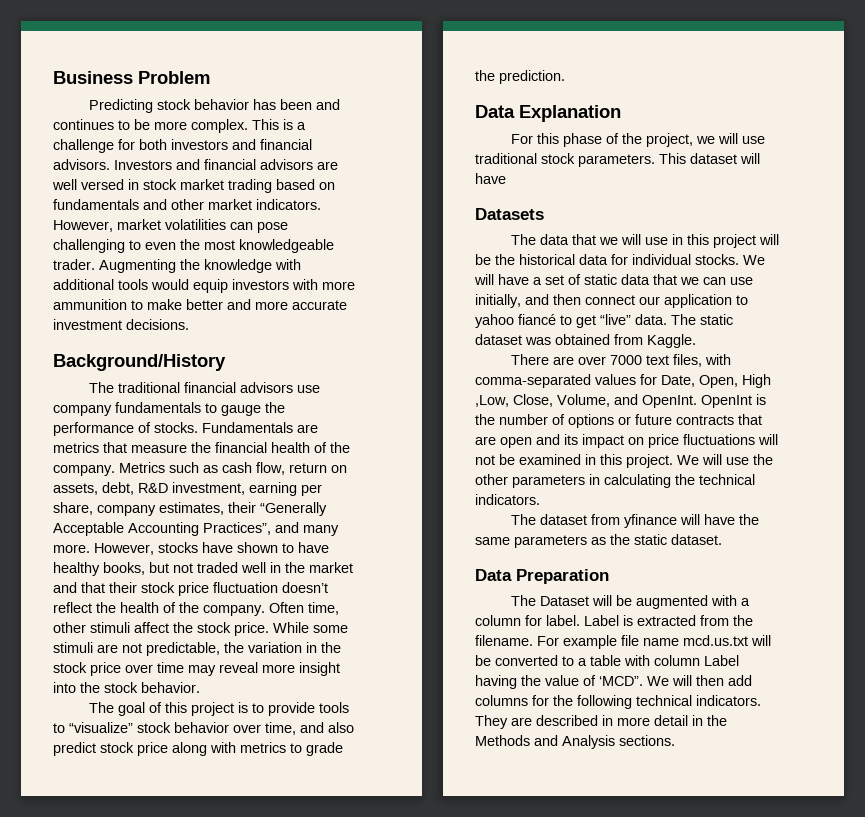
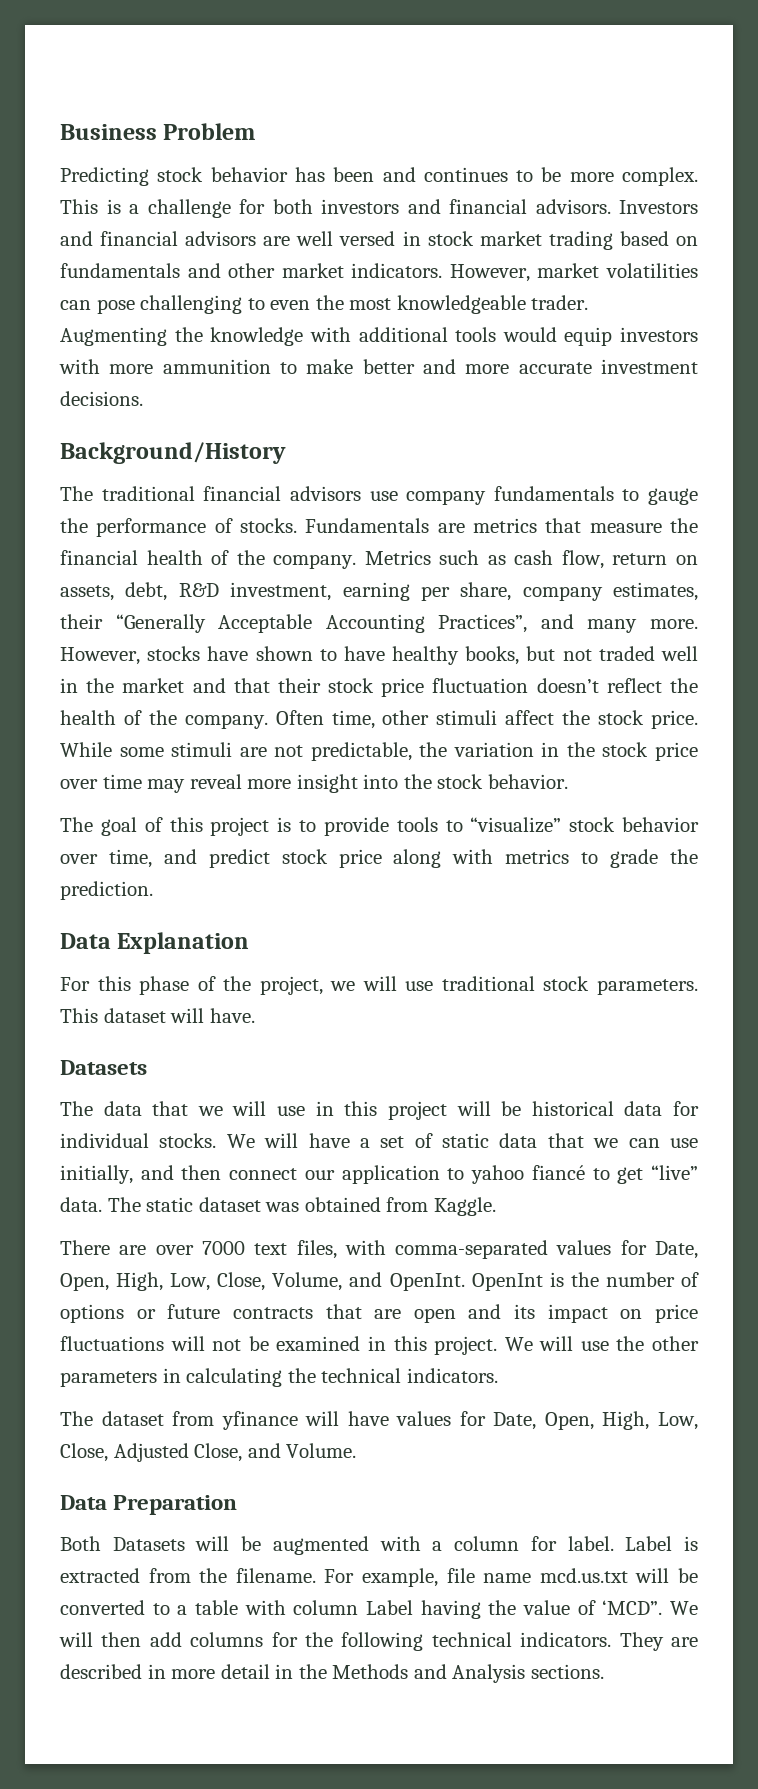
[328,722,354,733] also -> (197, 856) none
[475,173,506,184] have -> [209,1008,255,1023] have.
[495,254,515,265] the -> (522, 1108) none
[742,374,771,388] [475,395,509,407] High ,Low, -> [116,1272,211,1291] High, Low,
[738,514,759,525] [475,534,722,548] the same parameters as the static dataset. -> [396,1411,698,1430] [60,1443,357,1462] values for Date, Open, High, Low, Close, Adjusted Close, and Volume.
[510,595,589,606] The Dataset -> [60,1536,185,1551] Both Datasets
[563,635,617,649] example -> [362,1568,438,1587] example,

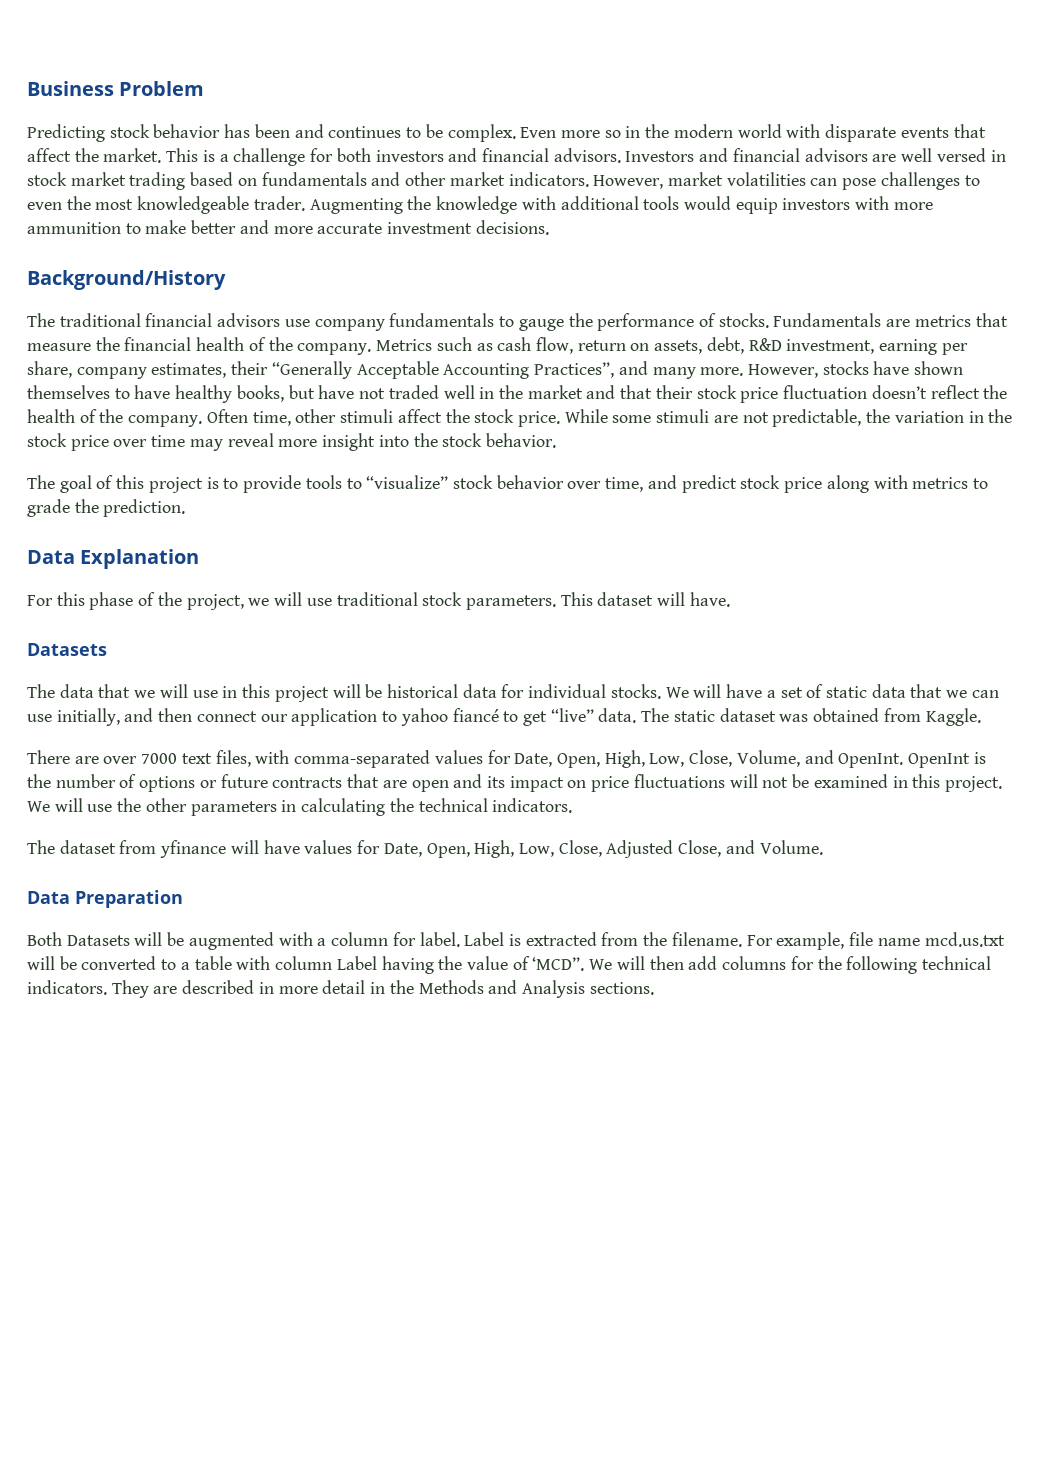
[569,167,698,186] more complex. -> [447,124,986,142] [27,148,162,163] complex. Even more so in the modern world with disparate events that affect the market.
[140,295,243,314] challenging -> [880,172,960,190] challenges
(313, 653) none -> [27,385,110,399] themselves
(556, 653) none -> [318,385,355,399] have

